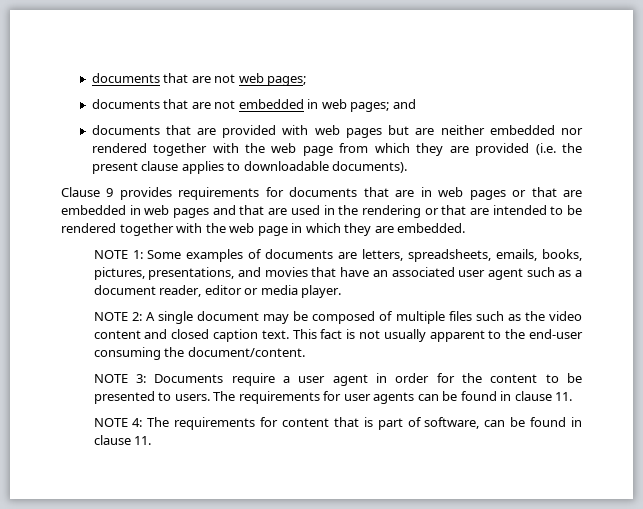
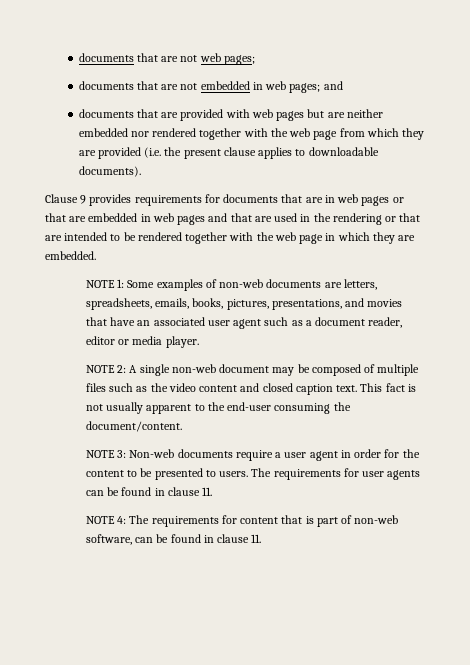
(263, 254) none -> [219,279,264,288] non-web
(193, 317) none -> [171,364,216,373] non-web
[154,374,224,383] Documents -> [129,449,233,458] Non-web documents
(422, 422) none -> [354,515,399,524] non-web

